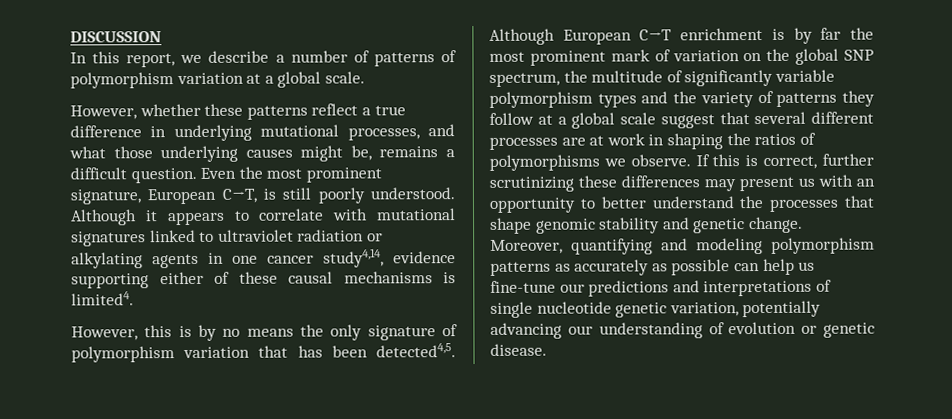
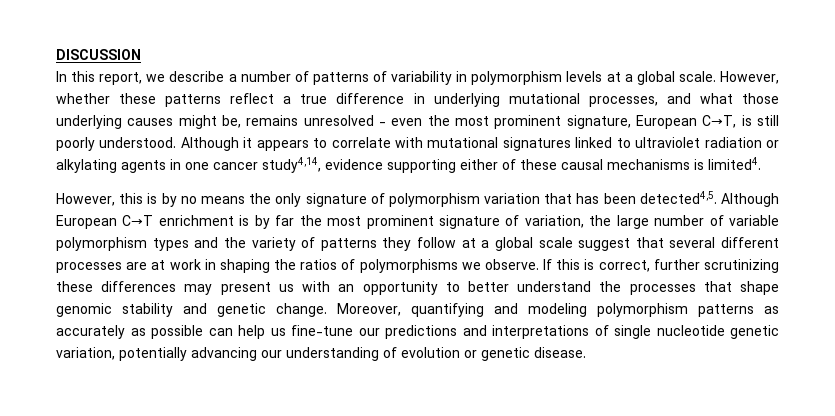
[70,72,244,89] polymorphism variation -> [391,71,603,85] variability in polymorphism levels
(365, 77) // -> (716, 76) none
[446,149,455,158] [70,167,237,184] a difficult question. Even -> [303,115,423,126] unresolved - even
[610,48,874,65] [489,69,774,87] mark of variation on the global SNP spectrum, the multitude of significantly -> [438,215,724,229] signature of variation, the large number of

